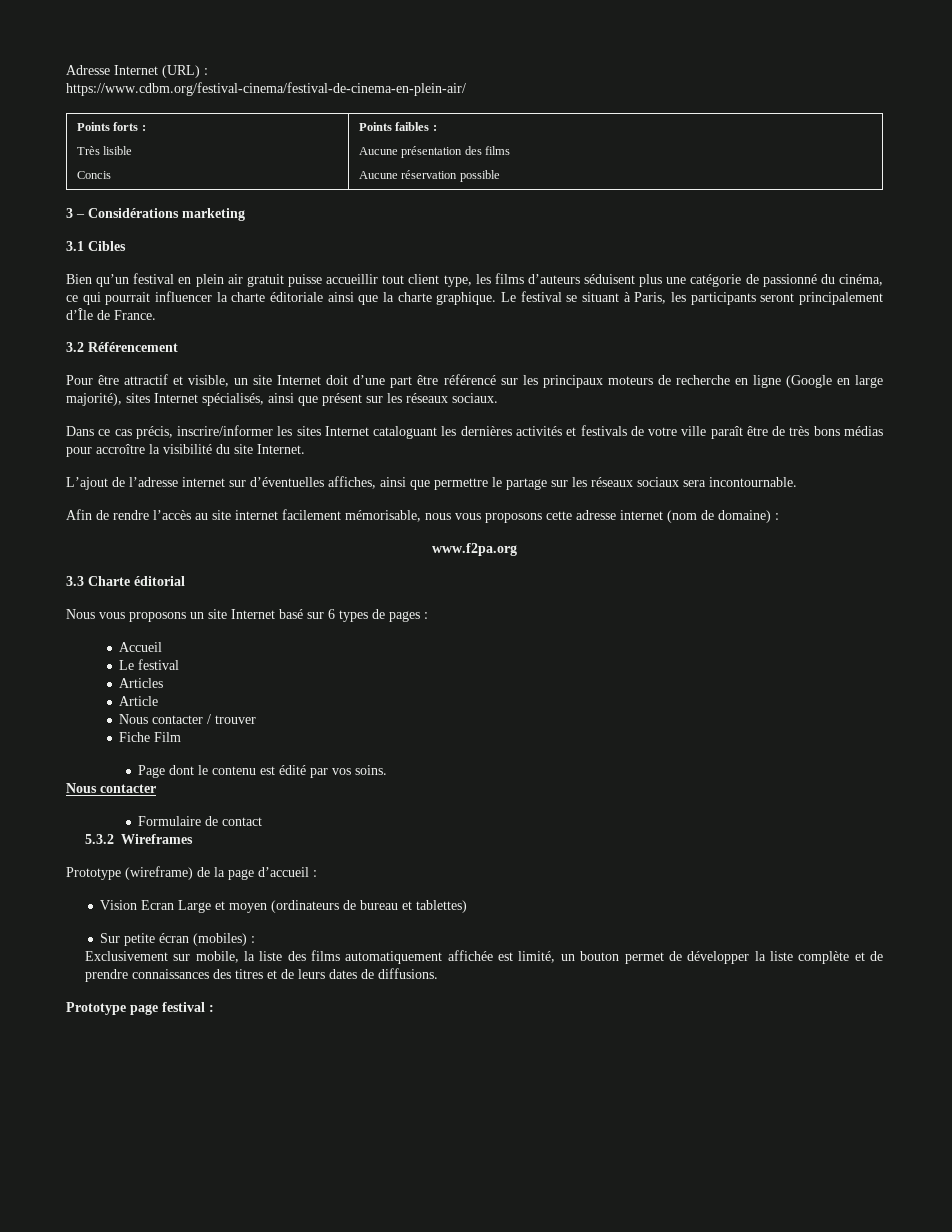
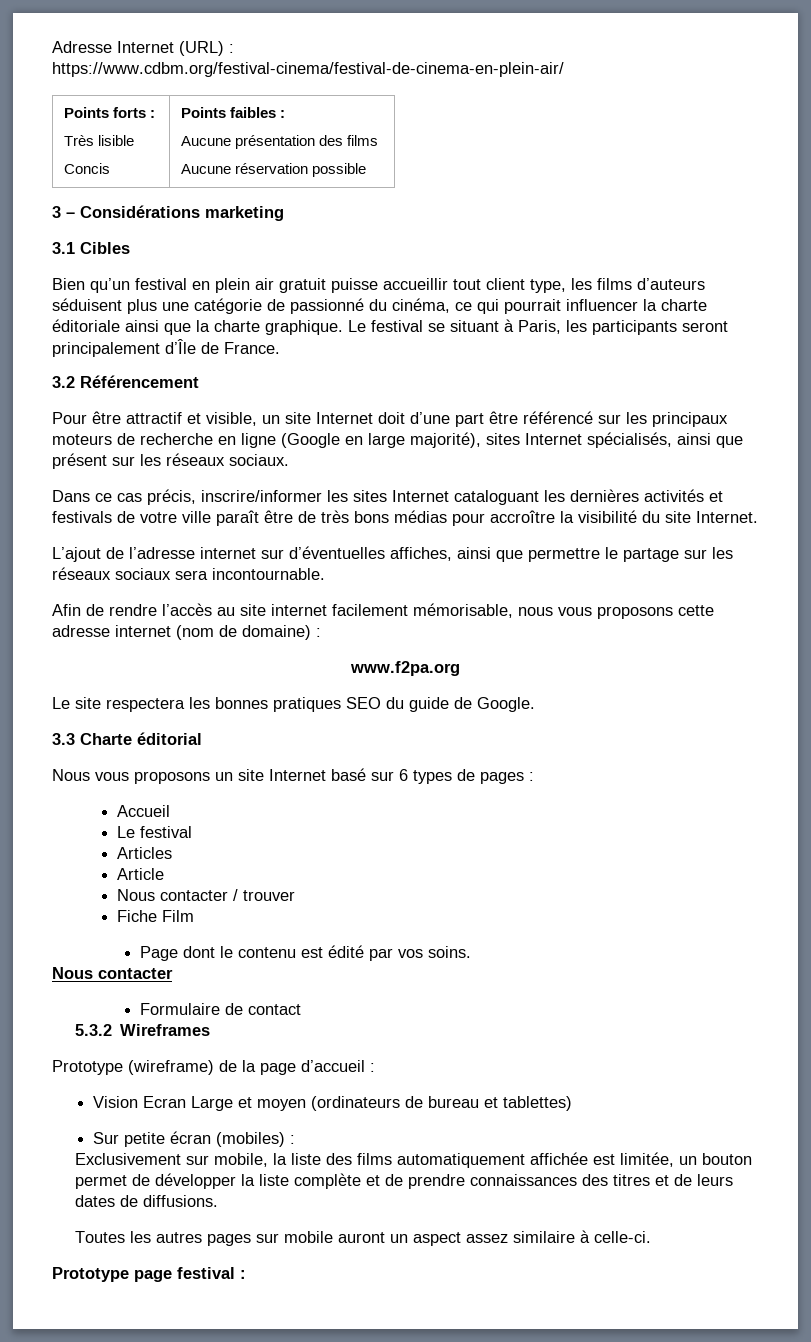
(517, 549) none -> [52,697,535,712] // Le site respectera les bonnes pratiques SEO du guide de Google.
[518,951,556,963] limité, -> [620,1152,675,1167] limitée,
(438, 973) none -> [75,1230,652,1246] // Toutes les autres pages sur mobile auront un aspect assez similaire à celle-ci.

